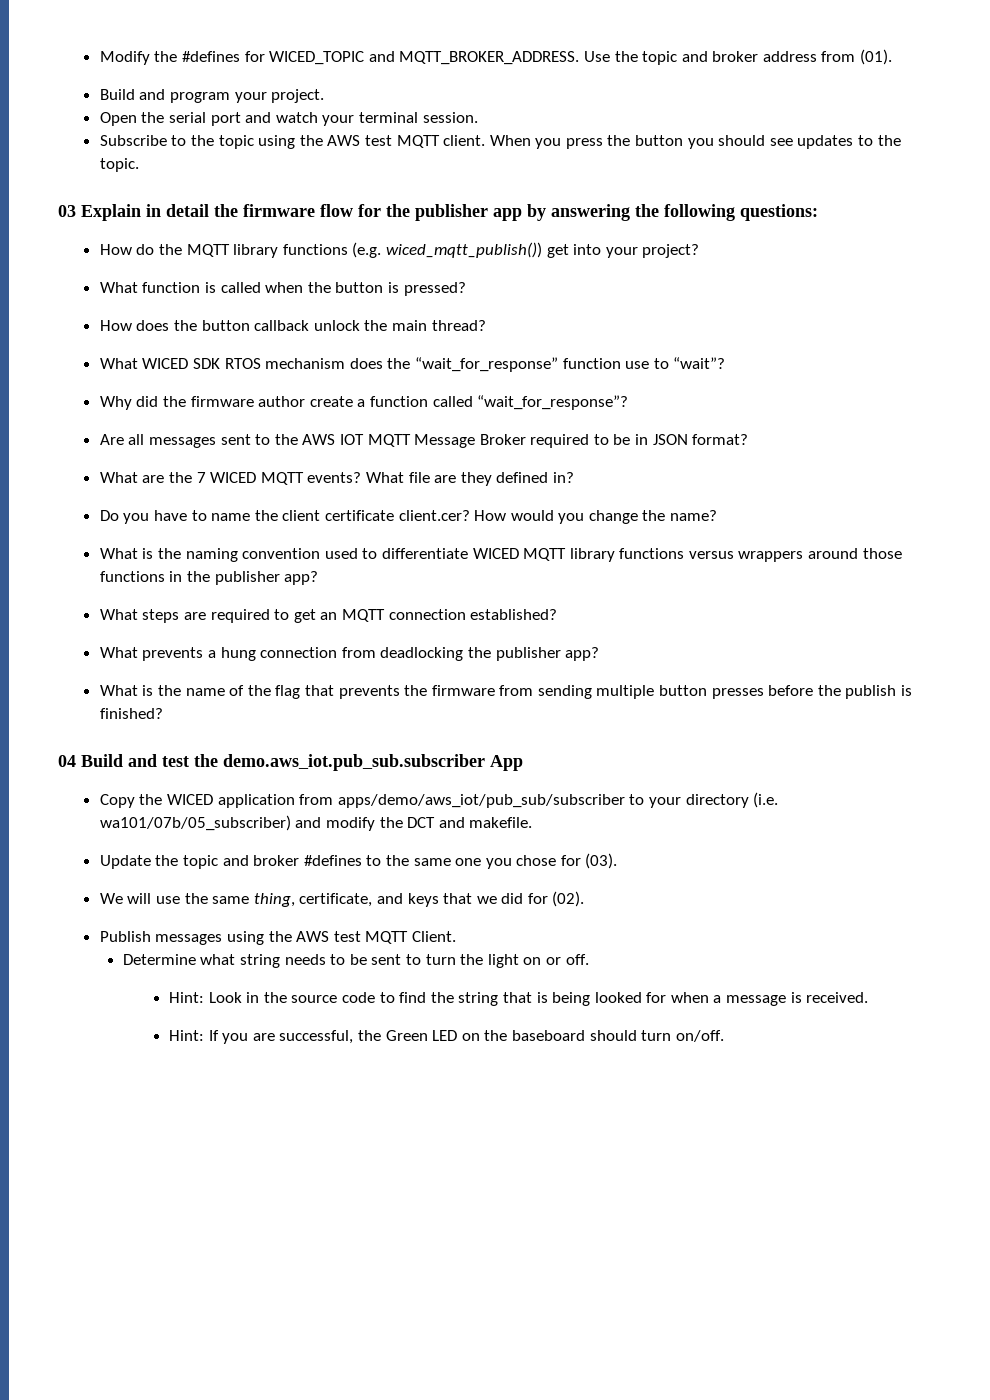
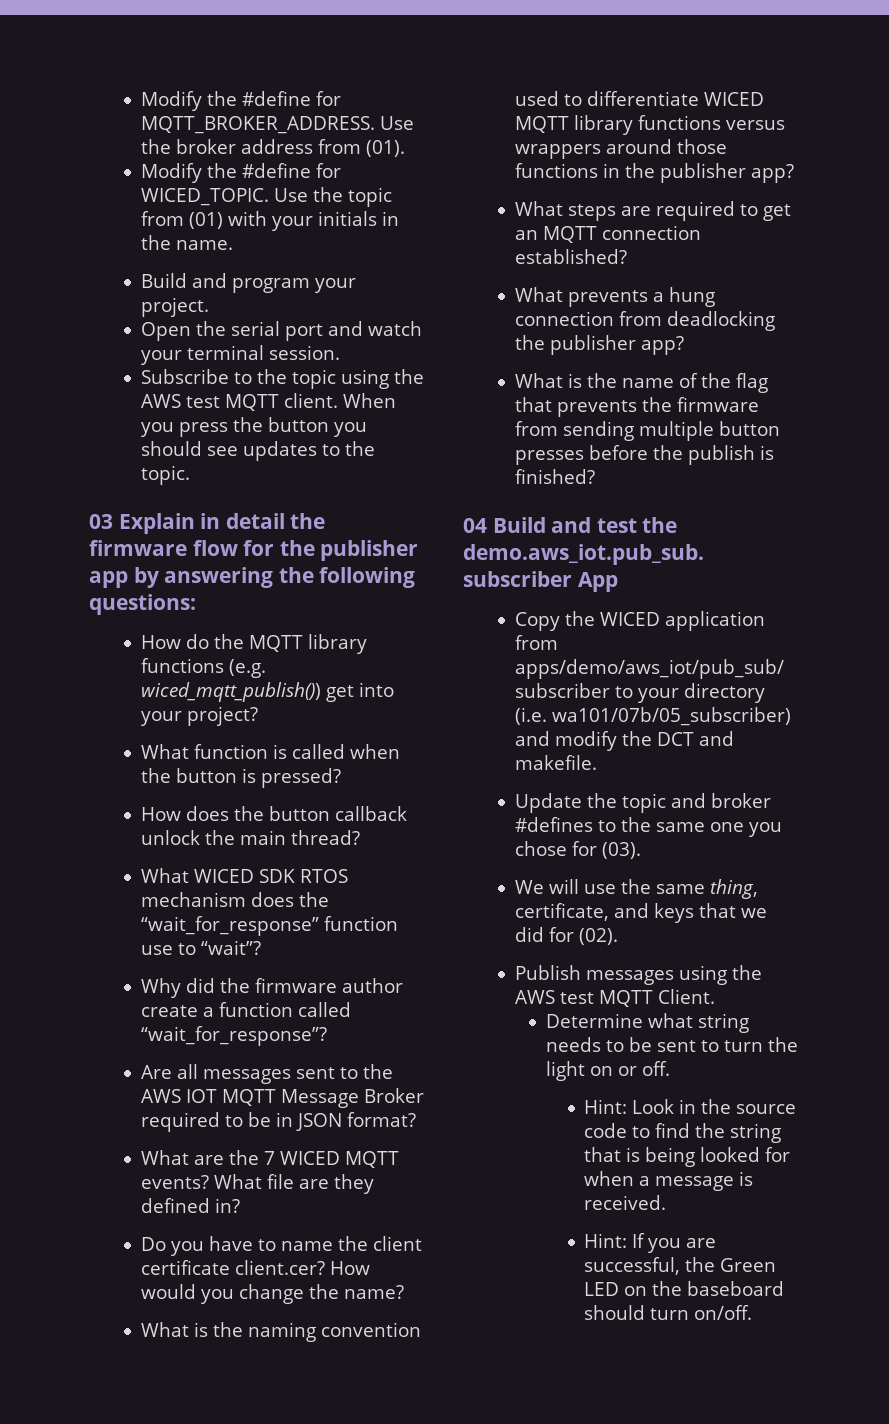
[99,51,395,65] Modify the #defines for WICED_TOPIC and -> [140,91,341,111] Modify the #define for
[642,51,708,65] topic and -> (171, 146) none
(893, 57) none -> [140,163,341,183] [140,187,392,207] [140,211,399,231] [140,235,233,250] // Modify the #define for WICED_TOPIC. Use the topic from (01) with your initials in the name.

